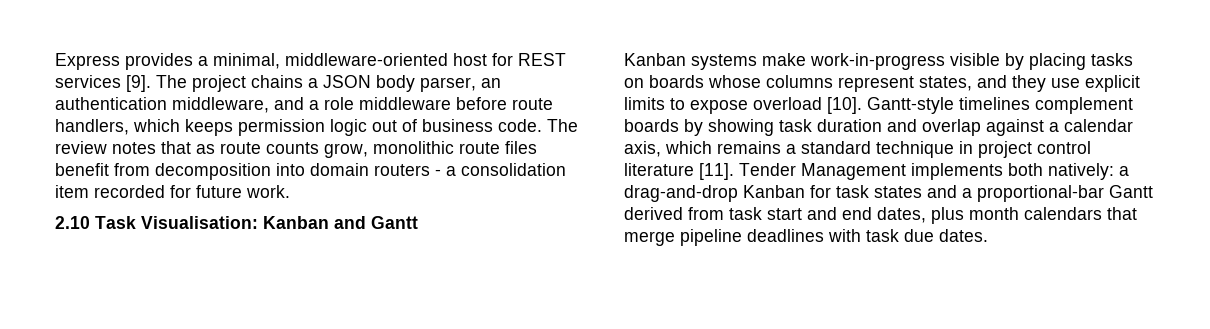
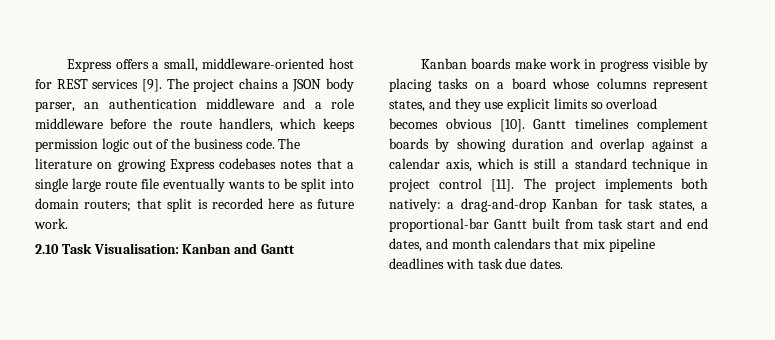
[55,53,280,70] Express provides a minimal, -> [67,58,198,72] Express offers a small,
[172,97,269,113] middleware, -> [206,98,274,109] middleware
(507, 103) none -> [153,118,173,129] the
(417, 125) none -> [171,138,191,149] the
[55,141,537,158] [55,163,566,180] [55,185,191,198] review notes that as route counts grow, monolithic route files benefit from decomposition into domain routers - a consolidation item recorded for -> [35,158,354,172] [35,178,354,192] [35,198,313,212] literature on growing Express codebases notes that a single large route file eventually wants to be split into domain routers; that split is recorded here as
[691,53,945,70] systems make work-in-progress -> [471,58,650,72] boards make work in progress
[649,75,704,88] boards -> [497,78,546,89] a board
[670,97,954,114] to expose overload [10]. Gantt-style -> [590,98,658,109] [389,118,567,132] so overload becomes obvious [10]. Gantt
[779,119,812,132] task -> (506, 145) none
[717,141,781,154] remains -> [519,158,556,169] is still
[624,163,906,180] literature [11]. Tender Management -> [491,178,596,192] [11]. The project
[874,185,957,198] states and -> [658,200,695,212] states,
[624,207,683,220] derived -> [532,218,560,229] built
[931,207,964,224] plus -> [425,238,448,249] and
[624,231,675,246] merge -> [582,239,605,249] mix

